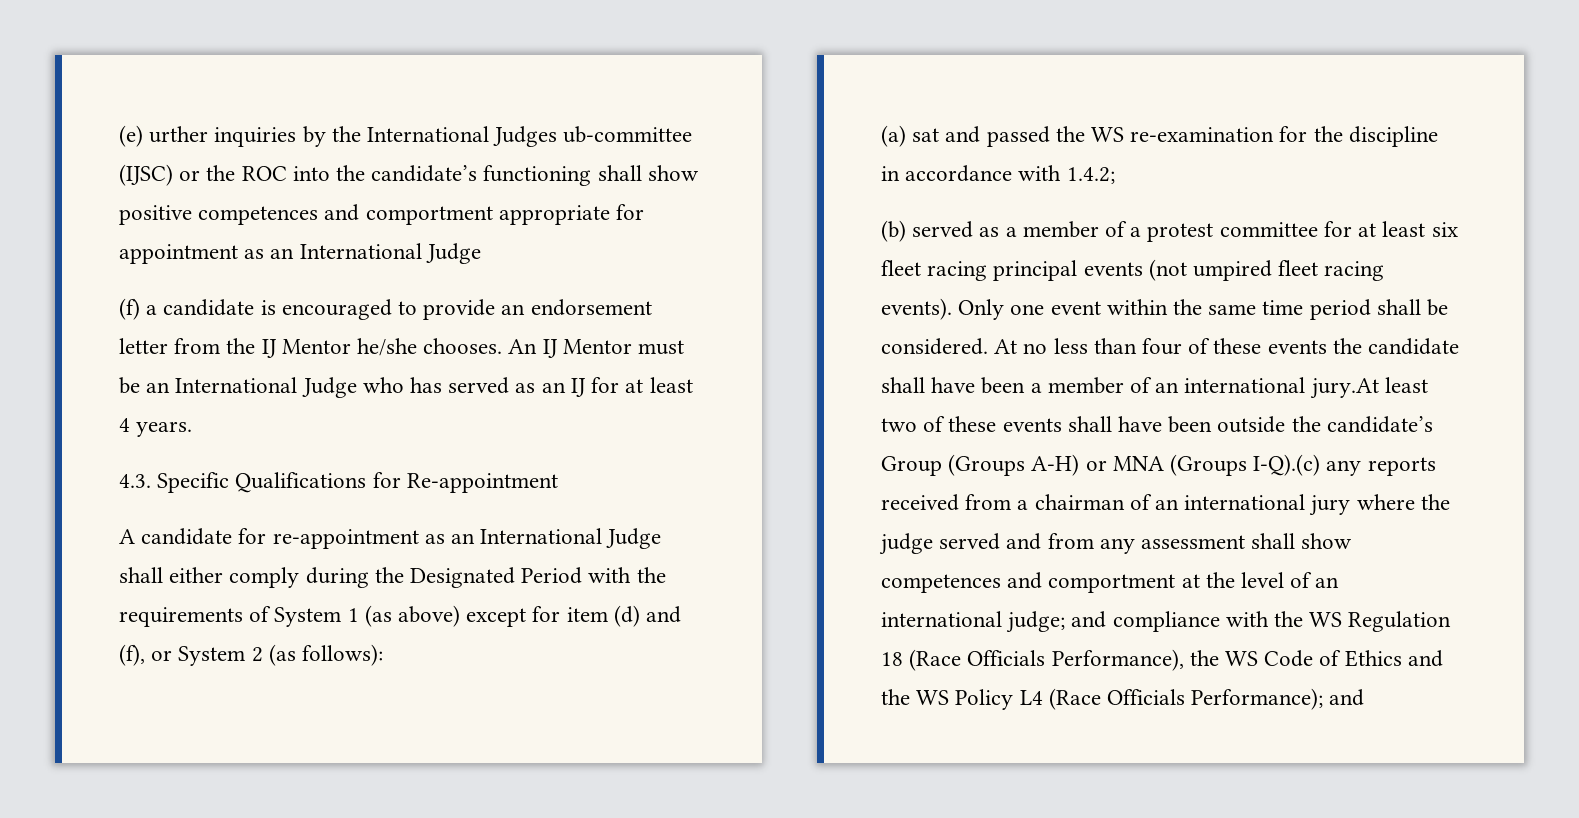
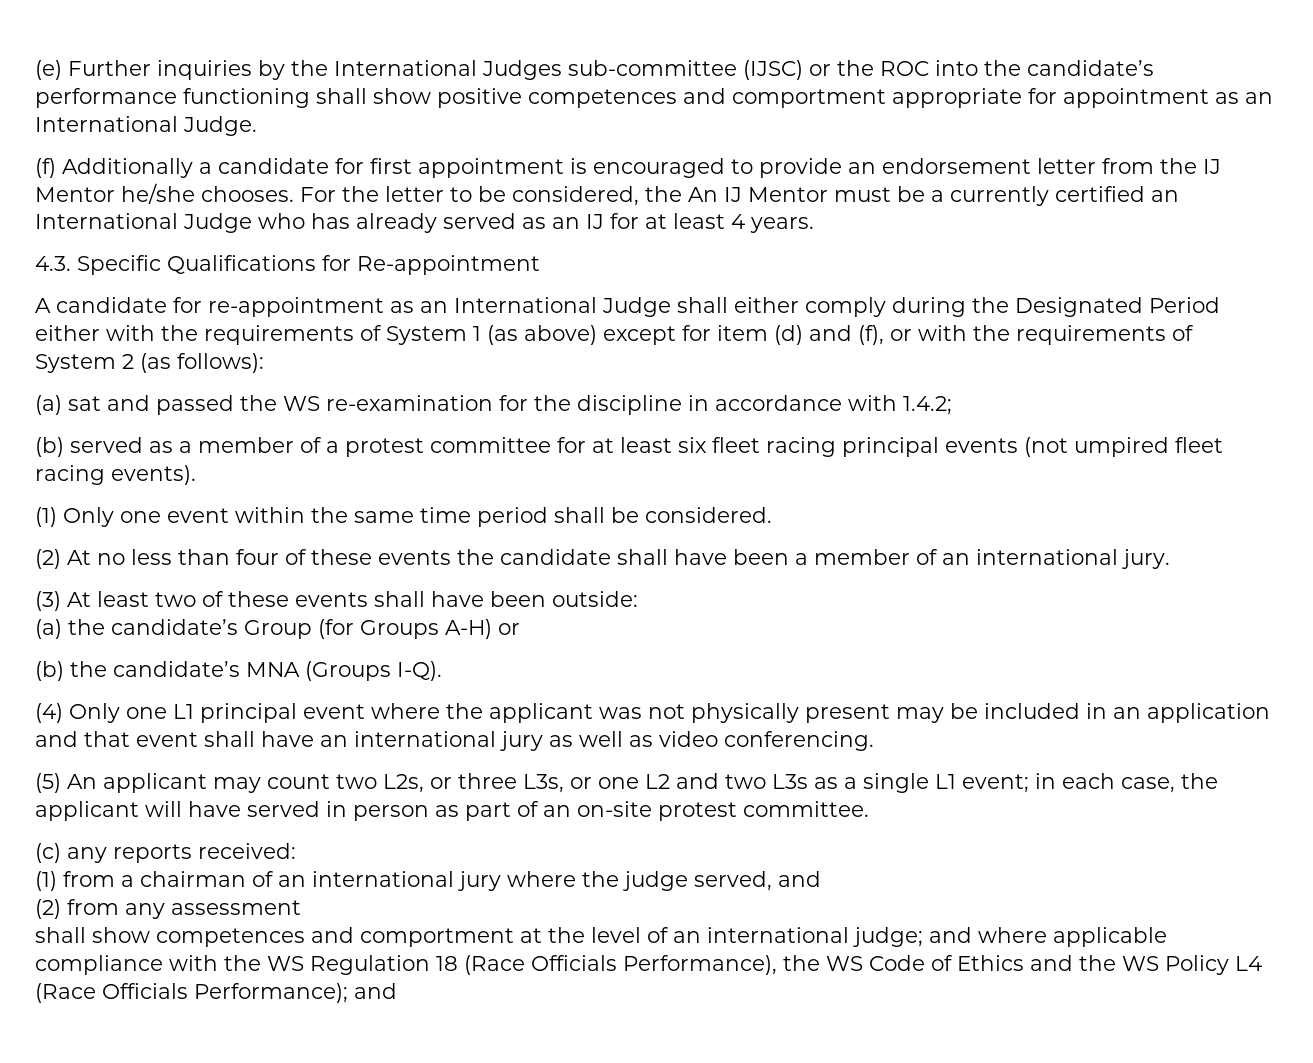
[149,126,209,143] urther -> [68,60,151,76] Further
[563,126,693,143] ub-committee -> [568,60,737,76] sub-committee
(478, 173) none -> [35,88,177,108] performance
[425,243,481,264] Judge -> [183,116,257,136] Judge.
(140, 309) none -> [62,158,193,178] Additionally
(255, 307) none -> [335,158,564,178] for first appointment
(503, 346) none -> [300,186,682,206] For the letter to be considered, the
(140, 385) none -> [931,186,1145,206] a currently certified
(443, 385) none -> [356,213,437,233] already
(583, 575) none -> [35,325,100,341] either
(173, 655) none -> [918,325,1194,345] with the requirements of
(952, 309) none -> [35,507,57,527] // (1)
(988, 346) none -> [35,549,61,569] // (2)
[1309,378,1379,399] jury.At -> [1122,549,1170,569] [35,591,91,611] jury. // (3) At
[1217,416,1286,433] outside -> [552,591,638,607] [35,619,62,639] outside: // (a)
[948,454,1026,476] (Groups -> [318,619,439,639] (for Groups
[1112,454,1436,476] [881,494,959,511] MNA (Groups I-Q).(c) any reports received -> [35,661,442,681] [35,703,1270,723] [35,731,874,751] [35,773,1218,793] [35,801,869,821] [35,843,296,863] [35,871,57,891] // (b) the candidate’s MNA (Groups I-Q). // (4) Only one L1 principal event where the applicant was not physically present may be included in an application and that event shall have an international jury as well as video conferencing. // (5) An applicant may count two L2s, or three L3s, or one L2 and two L3s as a single L1 event; in each case, the applicant will have served in person as part of an on-site protest committee. // (c) any reports received: // (1)
[939,533,1042,550] served and -> [694,871,821,891] [35,899,61,919] served, and // (2)
(1246, 542) none -> (301, 907) //
(1107, 619) none -> [978,927,1167,947] where applicable

